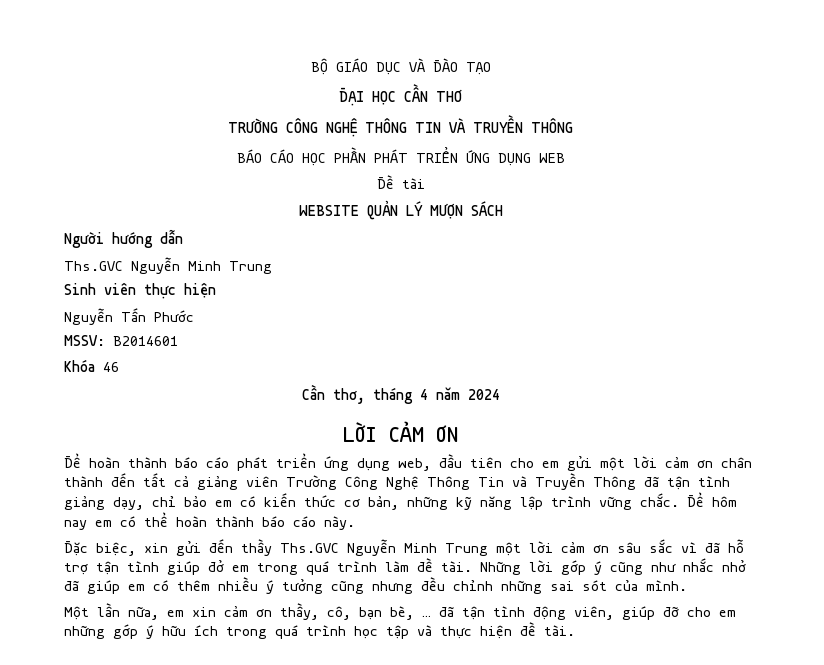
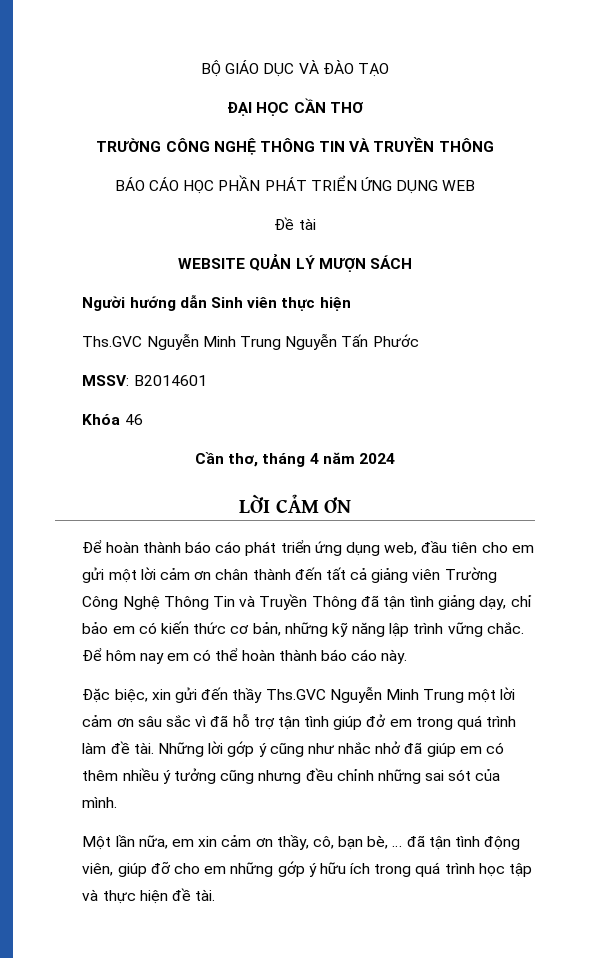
[63,257,272,274] [63,283,216,299] // Ths.GVC Nguyễn Minh Trung // Sinh viên thực hiện // -> [210,297,351,311] [82,333,281,350] Sinh viên thực hiện // Ths.GVC Nguyễn Minh Trung

